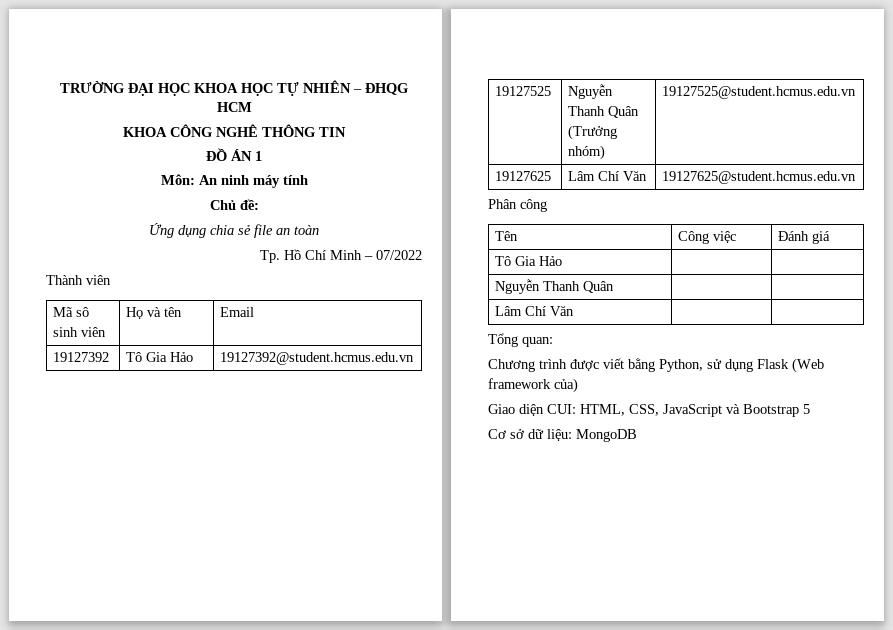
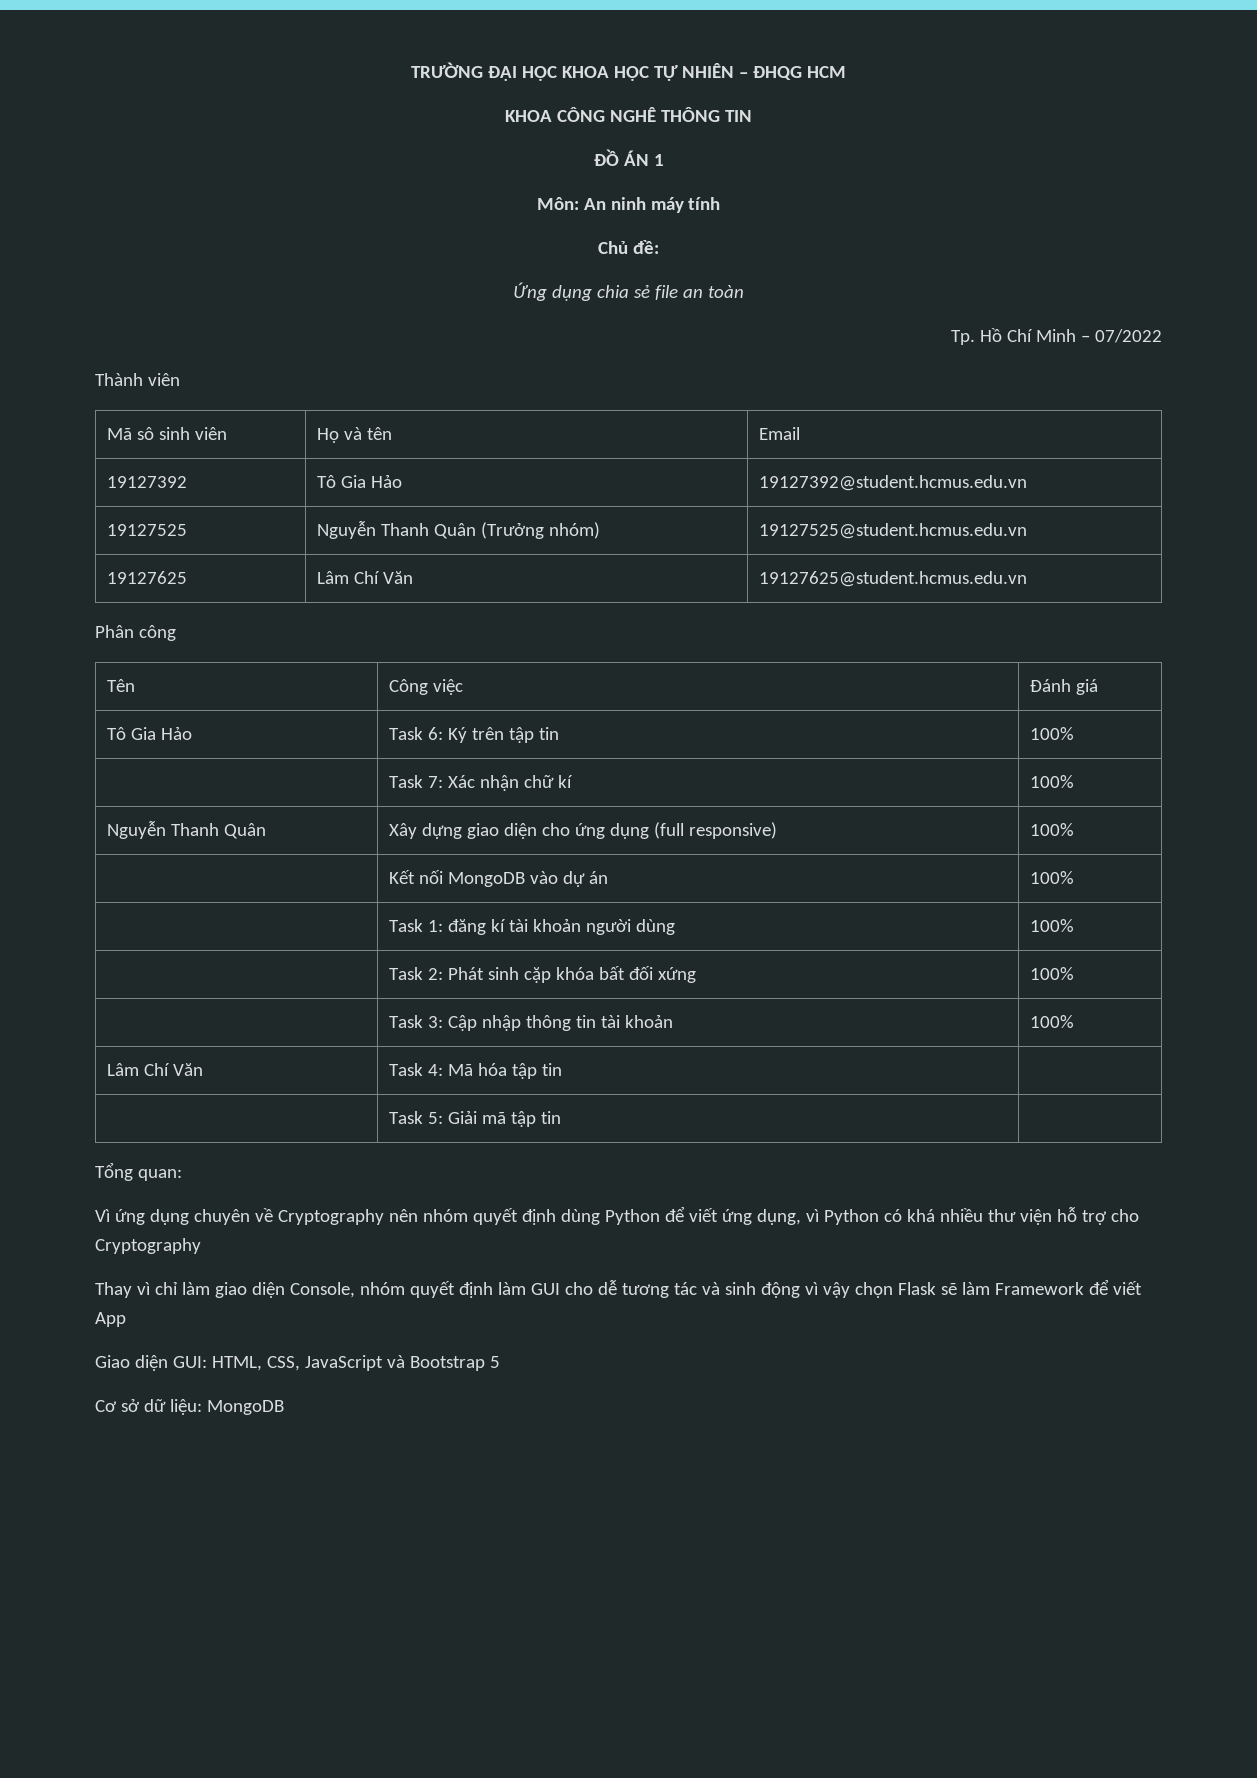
[494,279,614,294] [494,305,574,316] [488,333,553,347] [488,358,824,373] [488,378,578,393] | // Nguyễn Thanh Quân | | // Lâm Chí Văn | | // Tổng quan: // Chương trình được viết bằng Python, sử dụng Flask (Web framework của) -> [388,727,559,743] [1029,727,1074,740] [388,775,573,791] [1029,775,1074,788] [106,821,266,839] [388,822,777,839] [1029,823,1074,836] [388,870,608,887] [1029,871,1074,884] [388,919,675,935] [1029,919,1074,932] [388,966,696,983] [1029,967,1074,980] [388,1015,673,1031] [1029,1015,1074,1028] [106,1063,203,1076] [388,1063,562,1079] [388,1111,561,1127] [95,1162,182,1181] [95,1206,1139,1225] [95,1238,201,1254] [95,1279,1142,1298] [95,1312,126,1327] Task 6: Ký trên tập tin | 100% // | Task 7: Xác nhận chữ kí | 100% // Nguyễn Thanh Quân | Xây dựng giao diện cho ứng dụng (full responsive) | 100% // | Kết nối MongoDB vào dự án | 100% // | Task 1: đăng kí tài khoản người dùng | 100% // | Task 2: Phát sinh cặp khóa bất đối xứng | 100% // | Task 3: Cập nhập thông tin tài khoản | 100% // Lâm Chí Văn | Task 4: Mã hóa tập tin | // | Task 5: Giải mã tập tin | // Tổng quan: // Vì ứng dụng chuyên về Cryptography nên nhóm quyết định dùng Python để viết ứng dụng, vì Python có khá nhiều thư viện hỗ trợ cho Cryptography // Thay vì chỉ làm giao diện Console, nhóm quyết định làm GUI cho dễ tương tác và sinh động vì vậy chọn Flask sẽ làm Framework để viết App
[547,404,576,414] CUI: -> [172,1356,207,1368] GUI:

